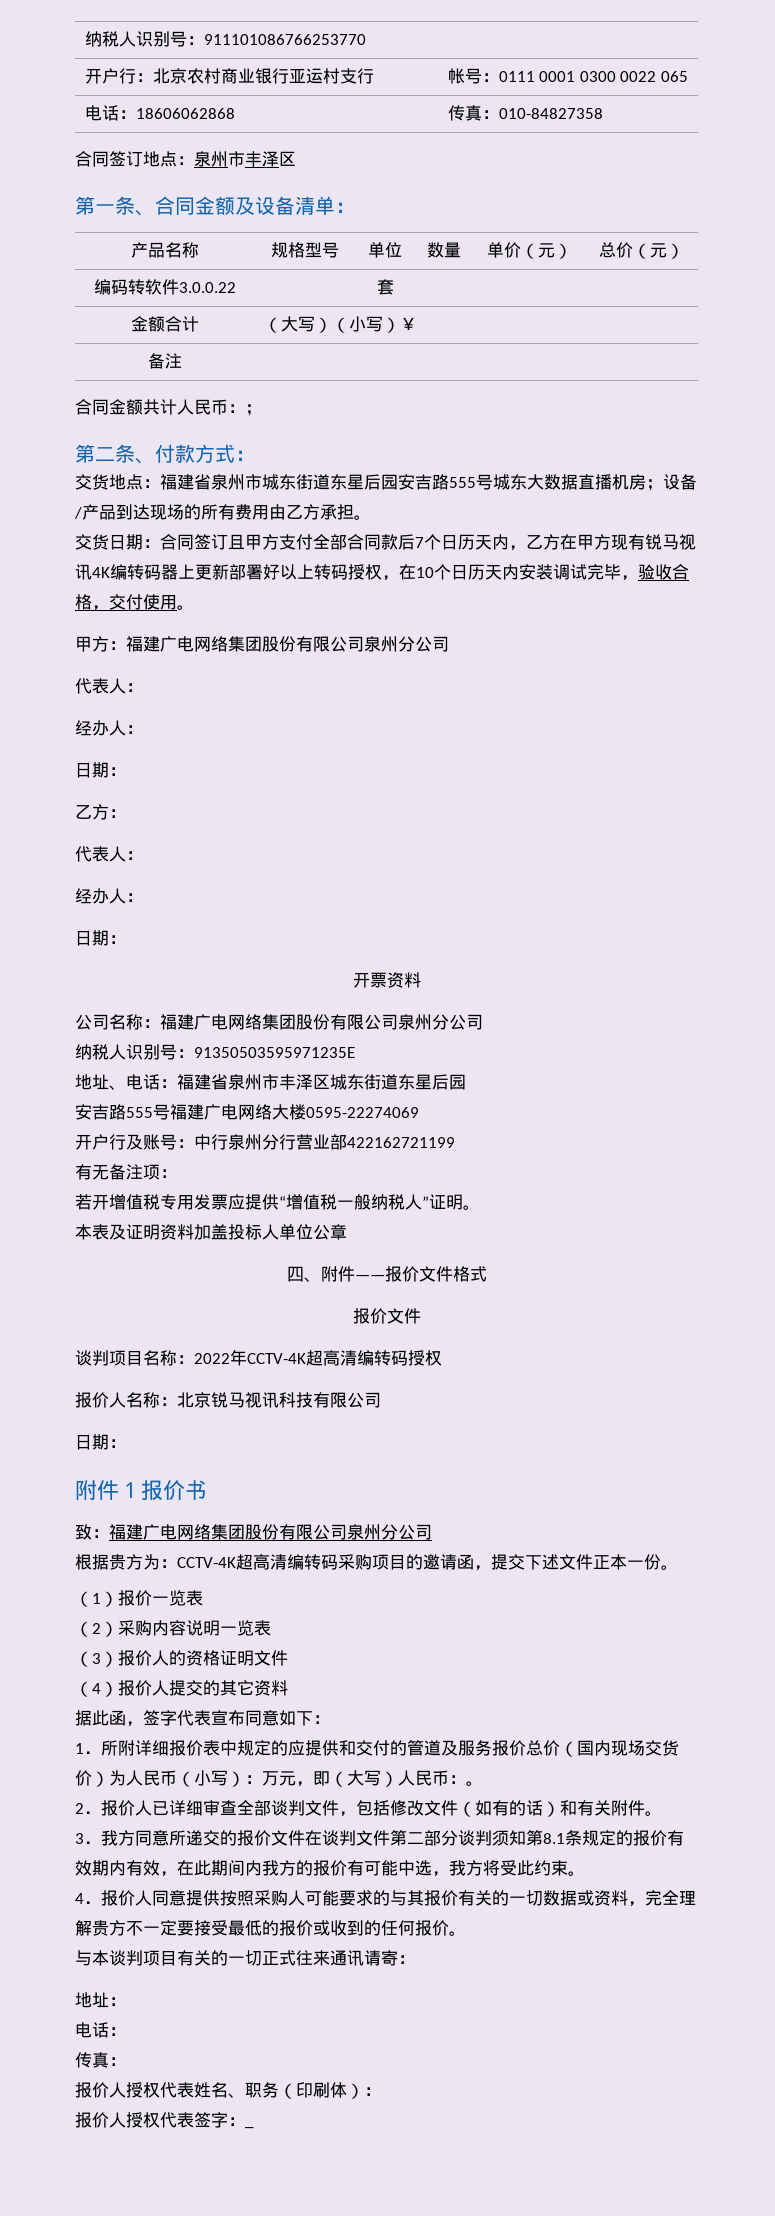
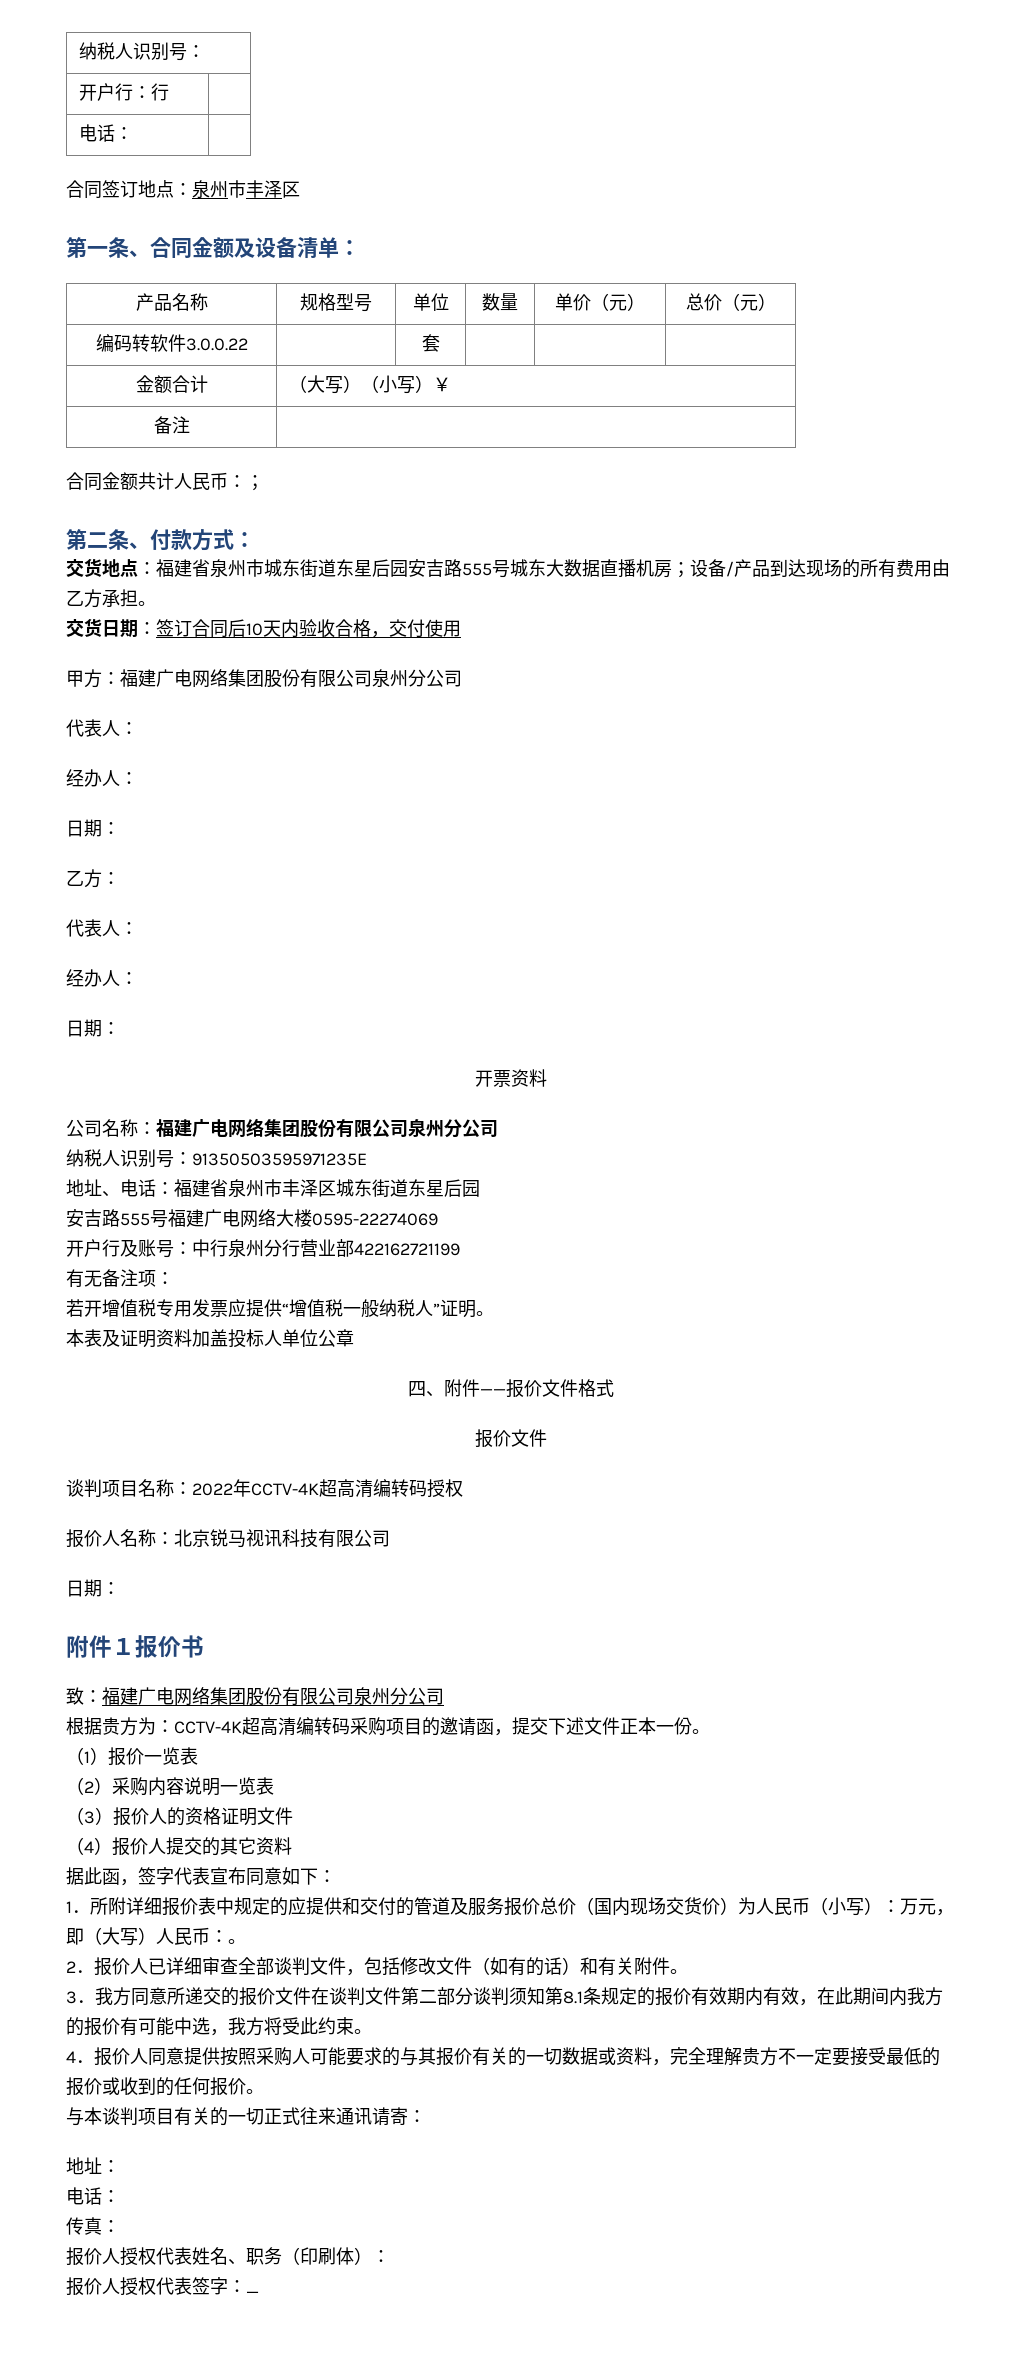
[84,31,366,47] 纳税人识别号：911101086766253770 -> [79,42,206,61] 纳税人识别号：
[152,68,374,84] [447,68,688,84] [84,105,235,121] [447,105,603,121] 北京农村商业银行亚运村支行 | 帐号：0111 0001 0300 0022 065 // 电话：18606062868 | 传真：010-84827358 -> [151,83,170,101] [79,124,134,142] 行 | // 电话： |
[160,534,696,551] [75,564,638,581] 合同签订且甲方支付全部合同款后7个日历天内，乙方在甲方现有锐马视讯4K编转码器上更新部署好以上转码授权，在10个日历天内安装调试完毕， -> [156,619,299,638] 签订合同后10天内
[177,605,194,610] 。 -> (461, 628) none

